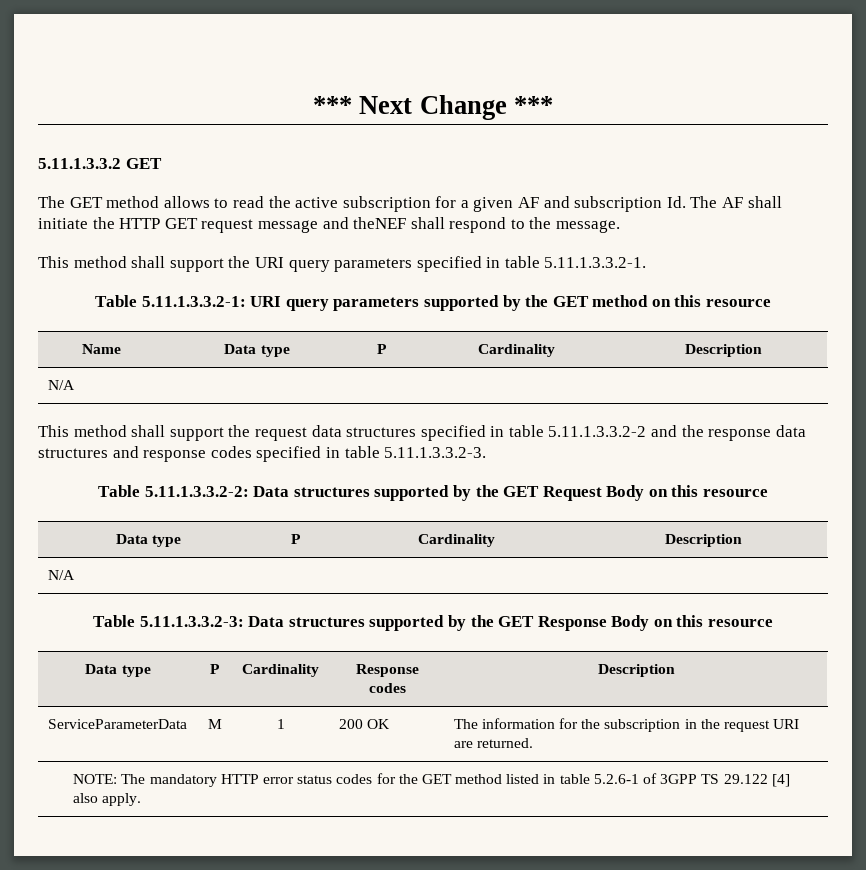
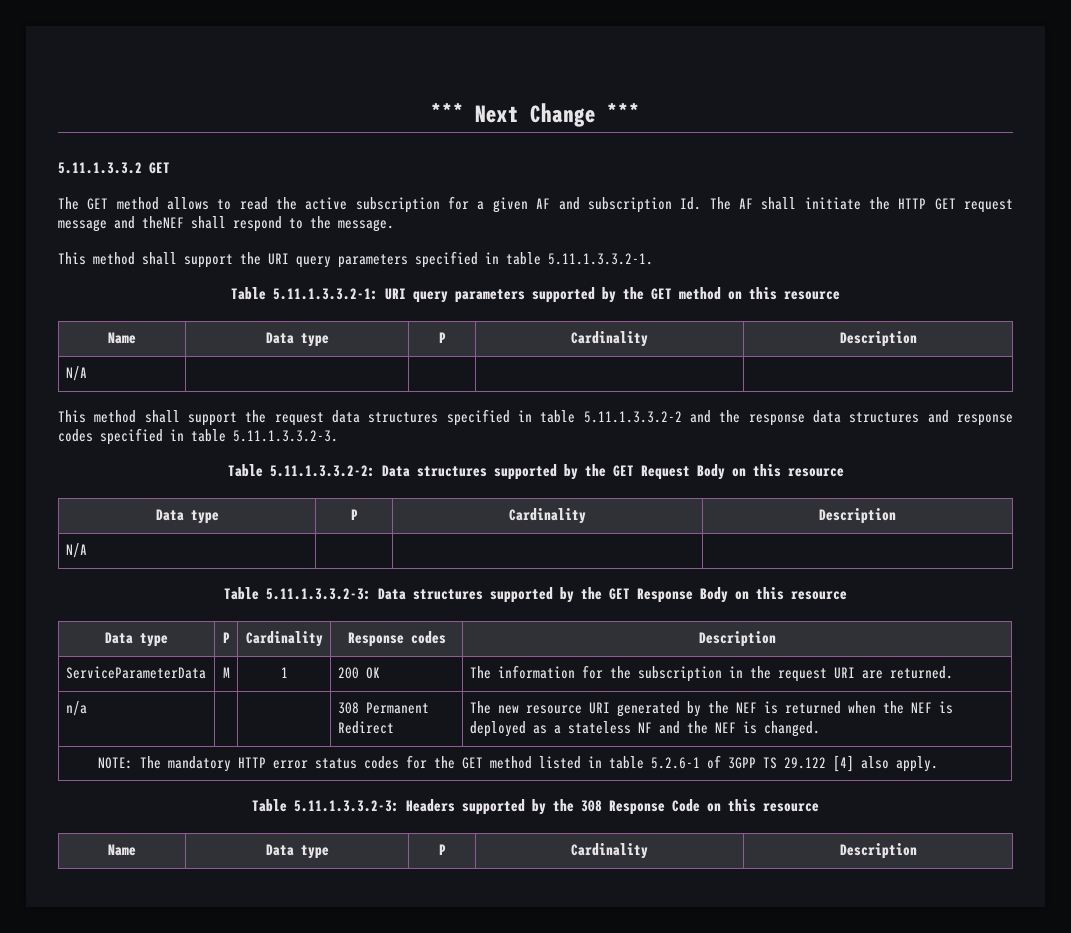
(533, 743) none -> [65,701,87,716] [337,702,429,714] [337,721,394,734] [469,701,953,717] [469,721,820,737] // n/a | | | 308 Permanent Redirect | The new resource URI generated by the NEF is returned when the NEF is deployed as a stateless NF and the NEF is changed.
(142, 799) none -> [252,799,819,815] [108,844,136,856] [265,844,329,859] [438,844,446,855] [571,843,648,859] [839,843,917,859] // Table 5.11.1.3.3.2-3: Headers supported by the 308 Response Code on this resource // Name | Data type | P | Cardinality | Description

